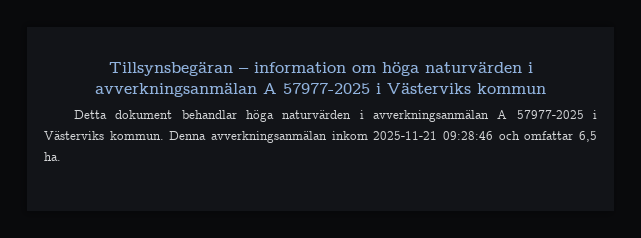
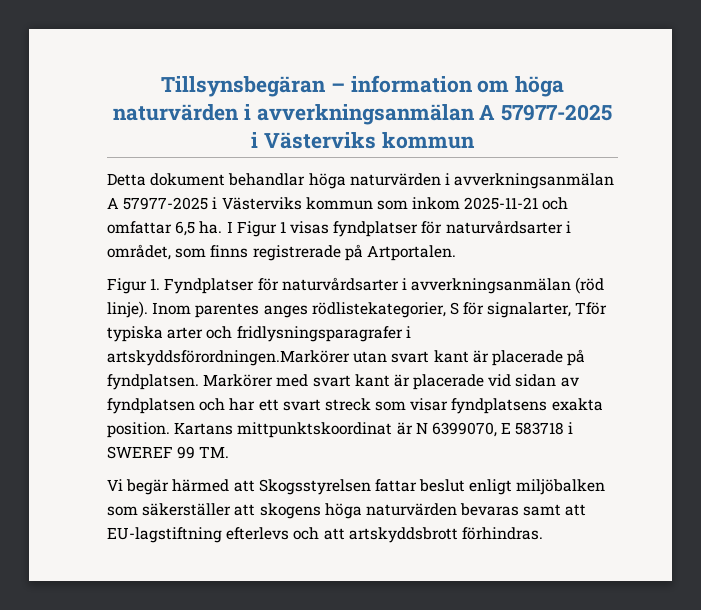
[109,131,327,143] kommun. Denna avverkningsanmälan -> [305,197,408,210] kommun som
[443,131,494,140] 09:28:46 -> (539, 203) none
(61, 156) none -> [226,220,571,237] [107,244,456,261] [107,277,605,294] [107,301,608,318] [107,326,411,342] [107,349,586,366] [107,374,579,390] [107,398,603,414] [107,422,574,438] [107,446,230,459] [107,479,606,495] [107,503,587,519] [107,527,543,543] I Figur 1 visas fyndplatser för naturvårdsarter i området, som finns registrerade på Artportalen. // Figur 1. Fyndplatser för naturvårdsarter i avverkningsanmälan (röd linje). Inom parentes anges rödlistekategorier, S för signalarter, Tför typiska arter och fridlysningsparagrafer i artskyddsförordningen.Markörer utan svart kant är placerade på fyndplatsen. Markörer med svart kant är placerade vid sidan av fyndplatsen och har ett svart streck som visar fyndplatsens exakta position. Kartans mittpunktskoordinat är N 6399070, E 583718 i SWEREF 99 TM. // Vi begär härmed att Skogsstyrelsen fattar beslut enligt miljöbalken som säkerställer att skogens höga naturvärden bevaras samt att EU-lagstiftning efterlevs och att artskyddsbrott förhindras.

